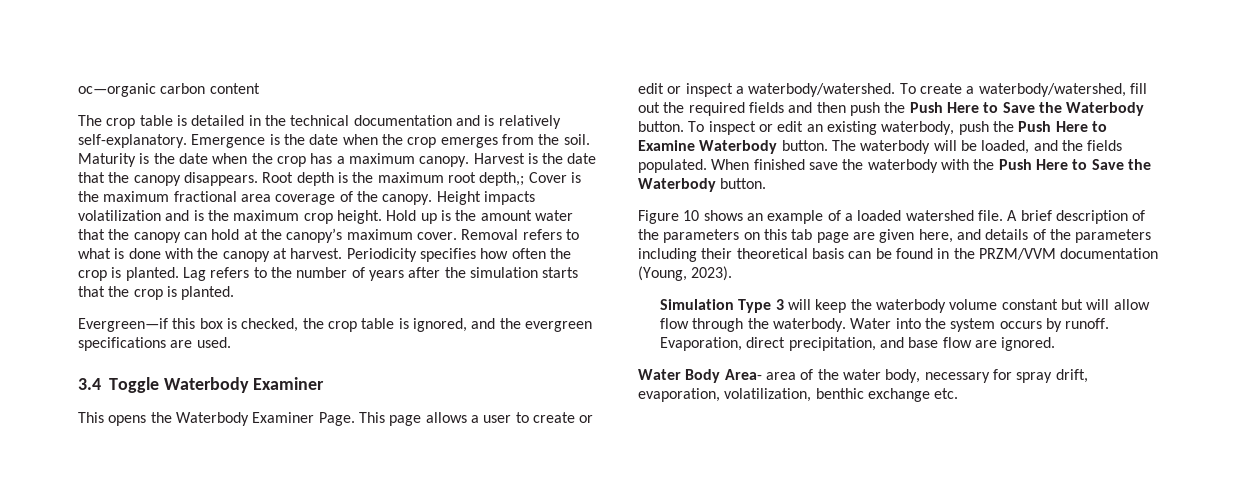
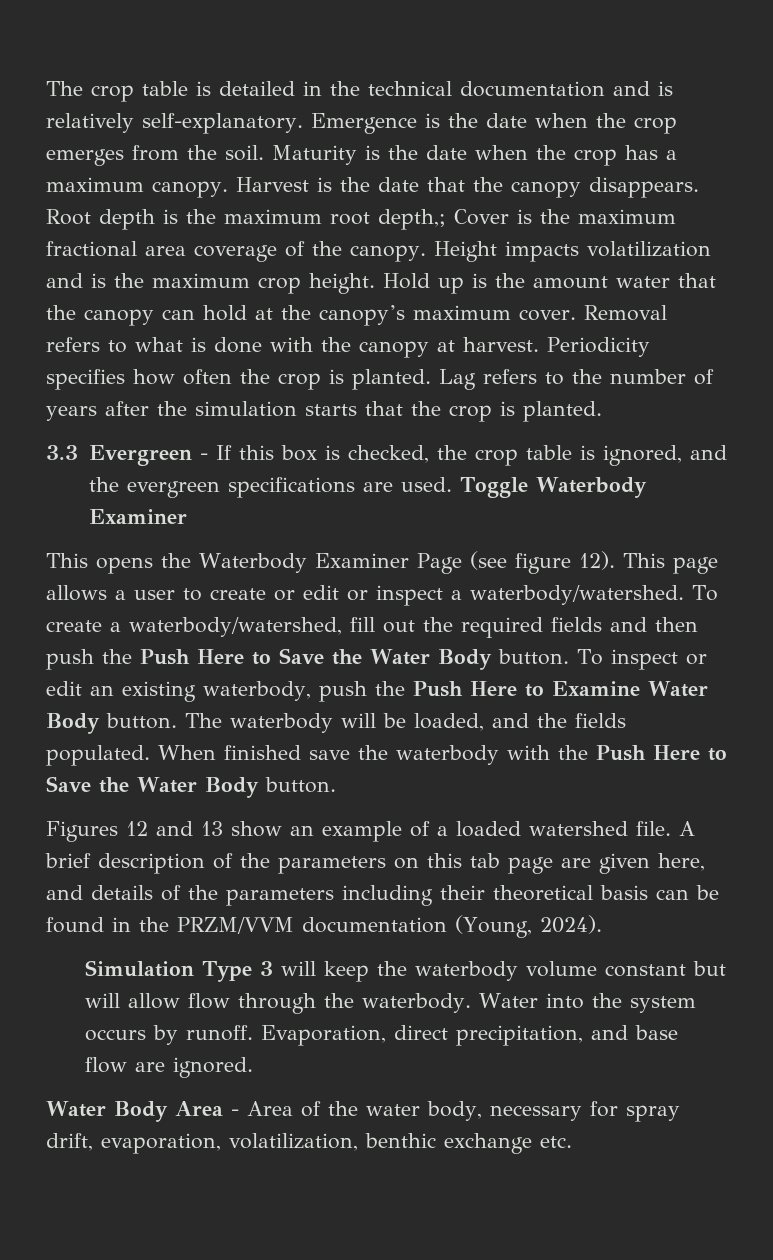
[78,83,260,97] oc—organic carbon content // -> (46, 88) none
[78,318,168,332] Evergreen—if -> [46,445,232,466] 3.3 Evergreen - If
[78,378,101,390] // 3.4 -> (452, 484) none
[318,412,355,426] Page. -> [416,551,615,574] Page (see figure 12).
[1066,102,1145,116] Waterbody -> [370,649,492,670] Water Body
[699,140,778,154] Waterbody -> [647,681,708,697] [46,713,100,734] Water Body
[638,178,716,192] Waterbody -> [137,777,259,798] Water Body
[638,210,743,224] Figure 10 shows -> [46,821,282,842] Figures 12 and 13 show
[691,266,733,281] 2023). -> [539,915,602,934] 2024).
[724,369,796,380] Area- area -> [174,1101,293,1116] Area - Area

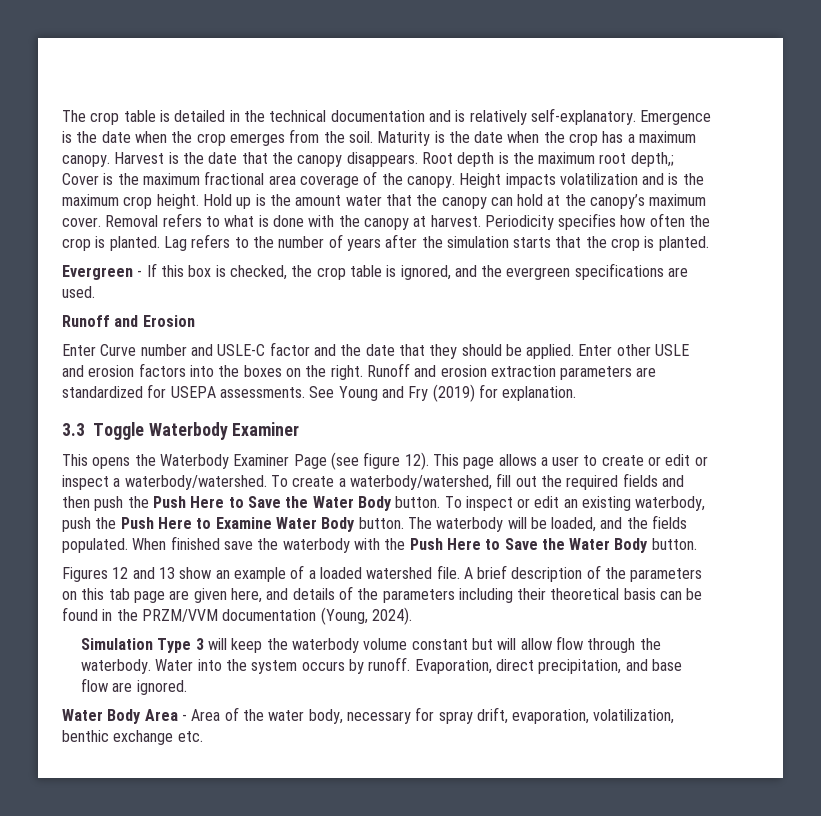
[46,445,78,460] 3.3 -> (709, 243) none
(452, 484) none -> [62,315,195,327] [62,342,690,359] [62,363,657,380] [62,384,577,402] [62,423,85,436] // Runoff and Erosion // Enter Curve number and USLE-C factor and the date that they should be applied. Enter other USLE and erosion factors into the boxes on the right. Runoff and erosion extraction parameters are standardized for USEPA assessments. See Young and Fry (2019) for explanation. // 3.3

